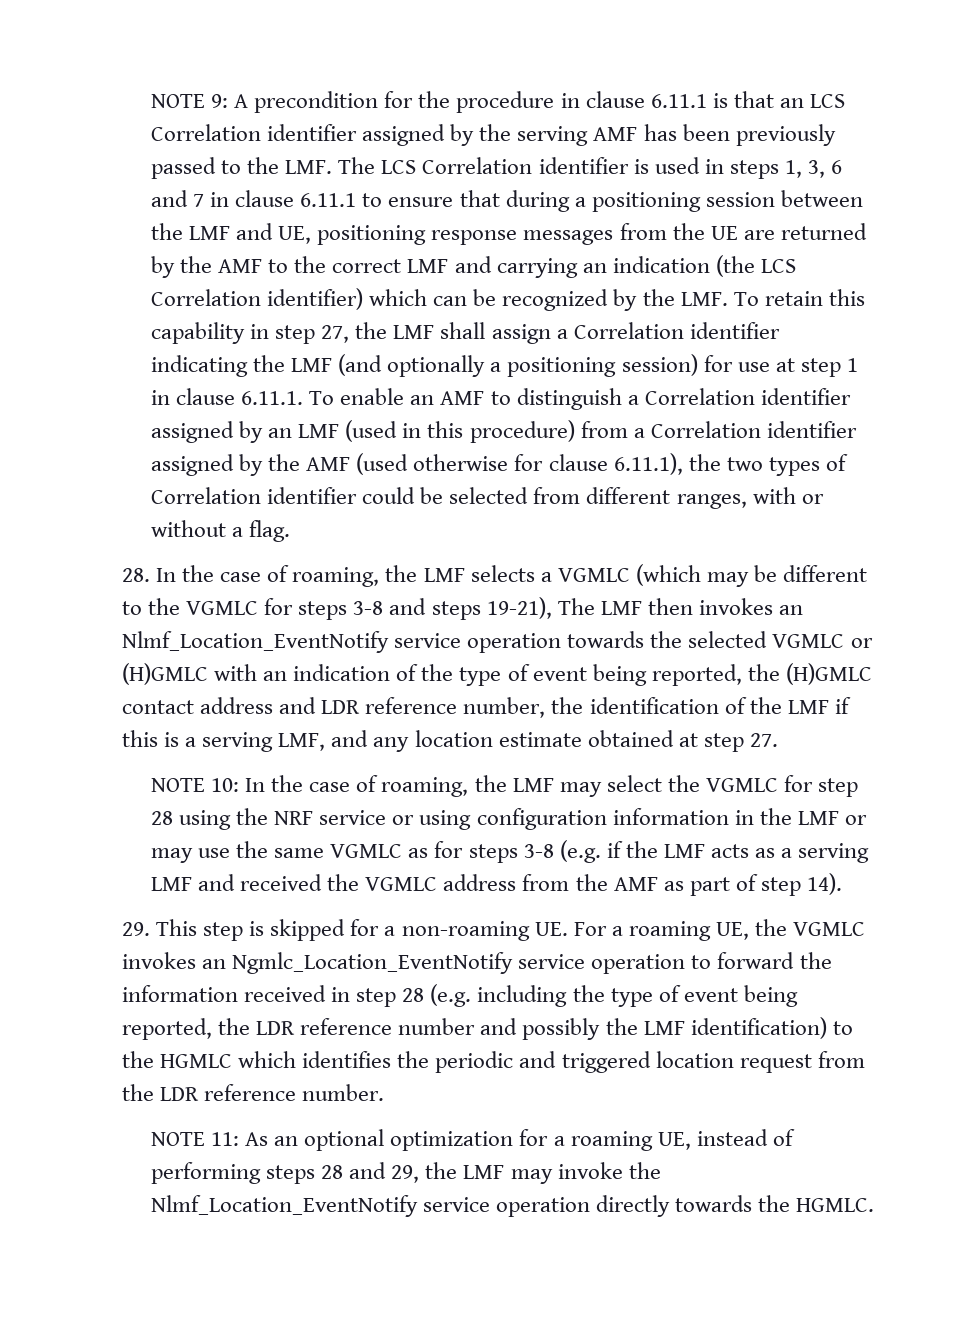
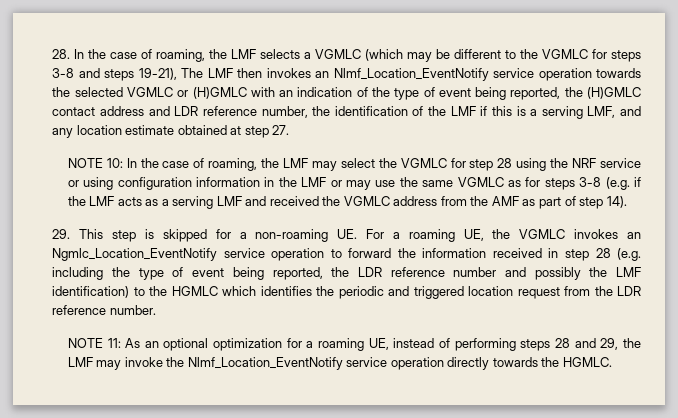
[151,91,845,113] [151,124,836,146] [151,157,843,179] [151,190,863,212] [151,223,867,245] [151,255,796,278] [151,288,865,311] [151,322,780,344] [151,354,858,377] [151,388,851,410] [151,420,857,443] [151,453,848,476] [151,487,824,509] [151,520,291,542] NOTE 9: A precondition for the procedure in clause 6.11.1 is that an LCS Correlation identifier assigned by the serving AMF has been previously passed to the LMF. The LCS Correlation identifier is used in steps 1, 3, 6 and 7 in clause 6.11.1 to ensure that during a positioning session between the LMF and UE, positioning response messages from the UE are returned by the AMF to the correct LMF and carrying an indication (the LCS Correlation identifier) which can be recognized by the LMF. To retain this capability in step 27, the LMF shall assign a Correlation identifier indicating the LMF (and optionally a positioning session) for use at step 1 in clause 6.11.1. To enable an AMF to distinguish a Correlation identifier assigned by an LMF (used in this procedure) from a Correlation identifier assigned by the AMF (used otherwise for clause 6.11.1), the two types of Correlation identifier could be selected from different ranges, with or without a flag. // -> (52, 54) none

